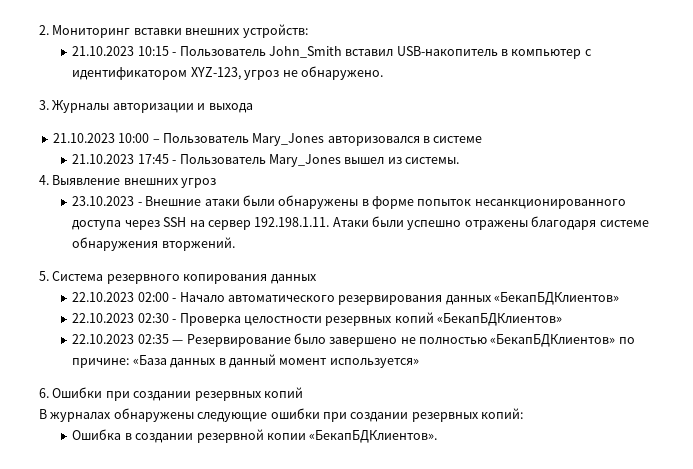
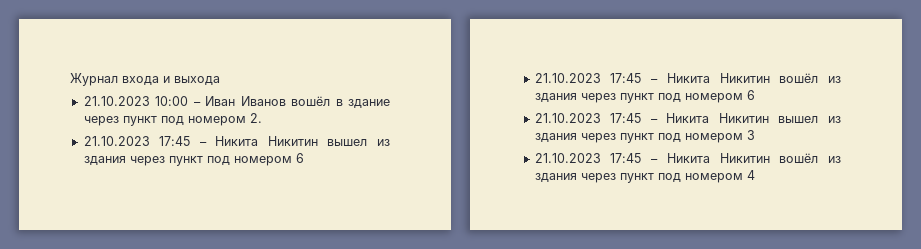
[39,24,308,38] [72,46,592,59] [72,66,383,80] [39,100,194,113] 2. Мониторинг вставки внешних устройств: // 21.10.2023 10:15 - Пользователь John_Smith вставил USB-накопитель в компьютер с идентификатором XYZ-123, угроз не обнаружено. // 3. Журналы авторизации -> [70,73,159,86] Журнал входа
[162,133,483,146] [72,154,460,167] [39,175,217,188] [72,195,626,209] [72,216,649,230] [72,237,235,251] [39,271,317,284] [72,292,620,305] [72,312,563,326] [72,333,635,347] [72,354,419,368] [39,387,303,401] [39,408,523,422] [72,429,438,443] Пользователь Mary_Jones авторизовался в системе // 21.10.2023 17:45 - Пользователь Mary_Jones вышел из системы. // 4. Выявление внешних угроз // 23.10.2023 - Внешние атаки были обнаружены в форме попыток несанкционированного доступа через SSH на сервер 192.198.1.11. Атаки были успешно отражены благодаря системе обнаружения вторжений. // 5. Система резервного копирования данных // 22.10.2023 02:00 - Начало автоматического резервирования данных «БекапБДКлиентов» // 22.10.2023 02:30 - Проверка целостности резервных копий «БекапБДКлиентов» // 22.10.2023 02:35 — Резервирование было завершено не полностью «БекапБДКлиентов» по причине: «База данных в данный момент используется» // 6. Ошибки при создании резервных копий // В журналах обнаружены следующие ошибки при создании резервных копий: // Ошибка в создании резервной копии «БекапБДКлиентов». -> [205,96,390,108] [83,113,262,126] [83,136,390,146] [83,153,304,166] [534,73,841,83] [534,90,755,103] [534,113,841,123] [534,130,755,143] [534,153,841,163] [534,170,755,183] Иван Иванов вошёл в здание через пункт под номером 2. // 21.10.2023 17:45 – Никита Никитин вышел из здания через пункт под номером 6 // 21.10.2023 17:45 – Никита Никитин вошёл из здания через пункт под номером 6 // 21.10.2023 17:45 – Никита Никитин вышел из здания через пункт под номером 3 // 21.10.2023 17:45 – Никита Никитин вошёл из здания через пункт под номером 4

